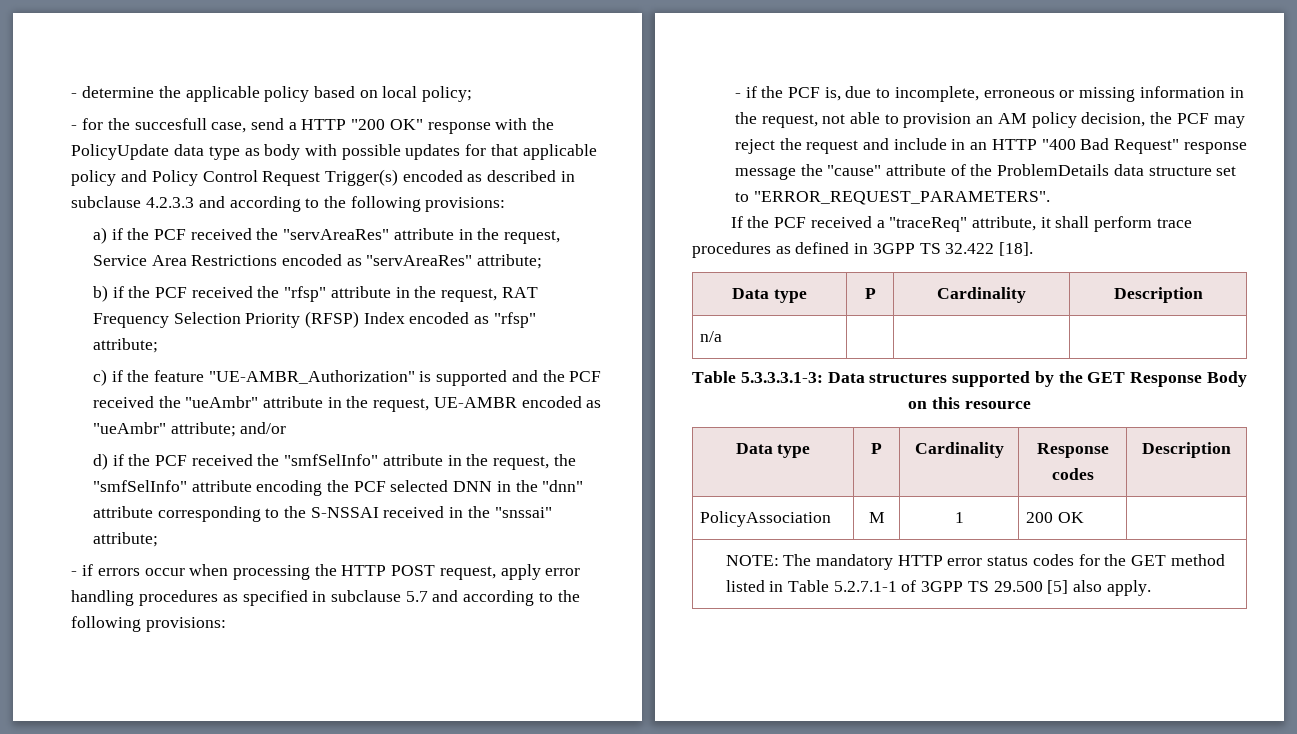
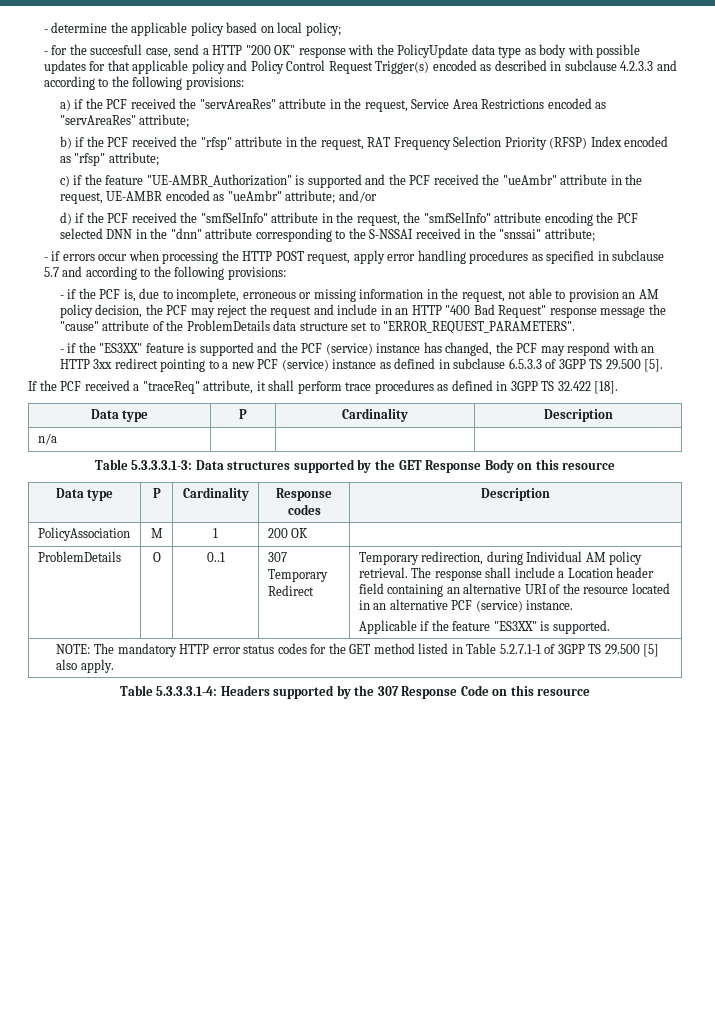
(1050, 198) none -> [59,342,655,356] [59,358,664,372] // - if the "ES3XX" feature is supported and the PCF (service) instance has changed, the PCF may respond with an HTTP 3xx redirect pointing to a new PCF (service) instance as defined in subclause 6.5.3.3 of 3GPP TS 29.500 [5].
(1084, 517) none -> [37,551,121,562] [152,552,161,562] [206,552,225,562] [267,552,287,562] [267,569,328,582] [267,585,314,596] [358,551,643,565] [358,567,655,581] [358,583,670,597] [358,599,574,612] [358,620,610,634] // ProblemDetails | O | 0..1 | 307 Temporary Redirect | Temporary redirection, during Individual AM policy retrieval. The response shall include a Location header field containing an alternative URI of the resource located in an alternative PCF (service) instance. // Applicable if the feature "ES3XX" is supported.
(1151, 588) none -> [119,685,591,699] // Table 5.3.3.3.1-4: Headers supported by the 307 Response Code on this resource

